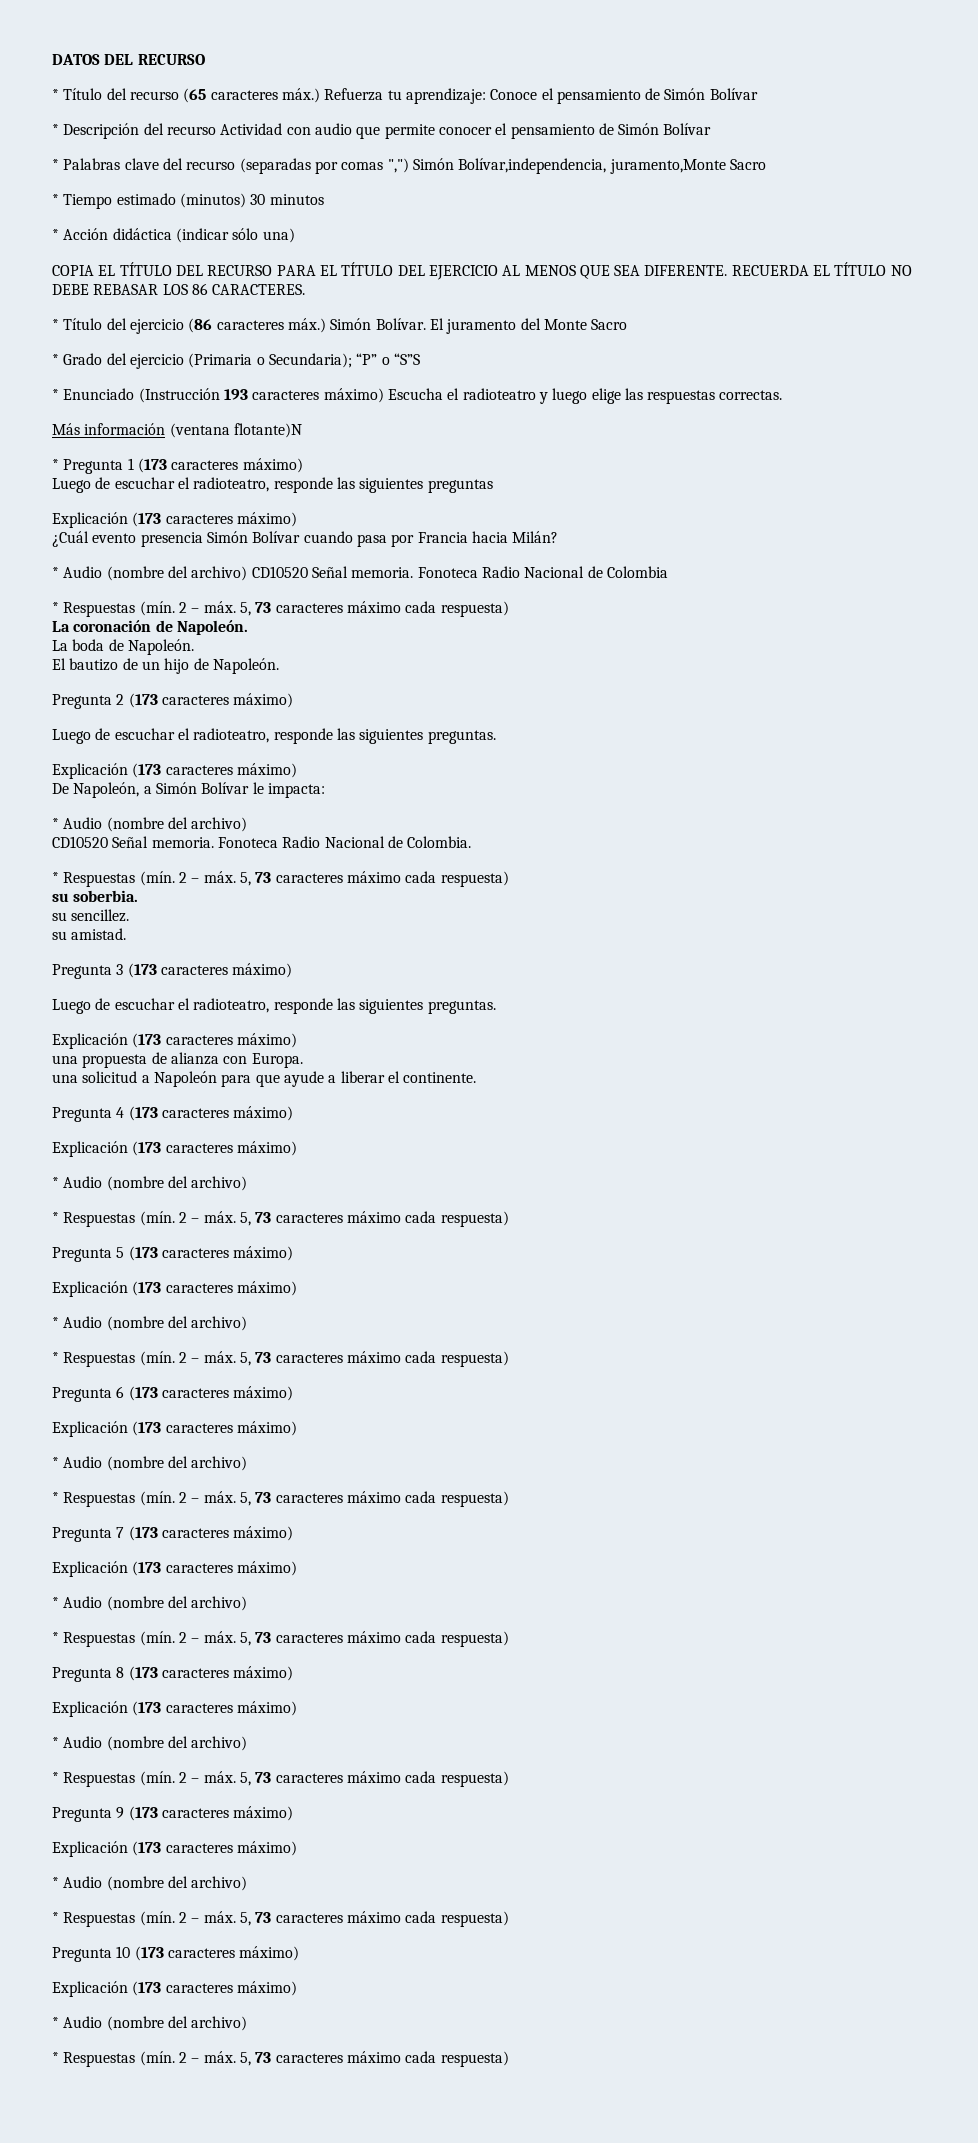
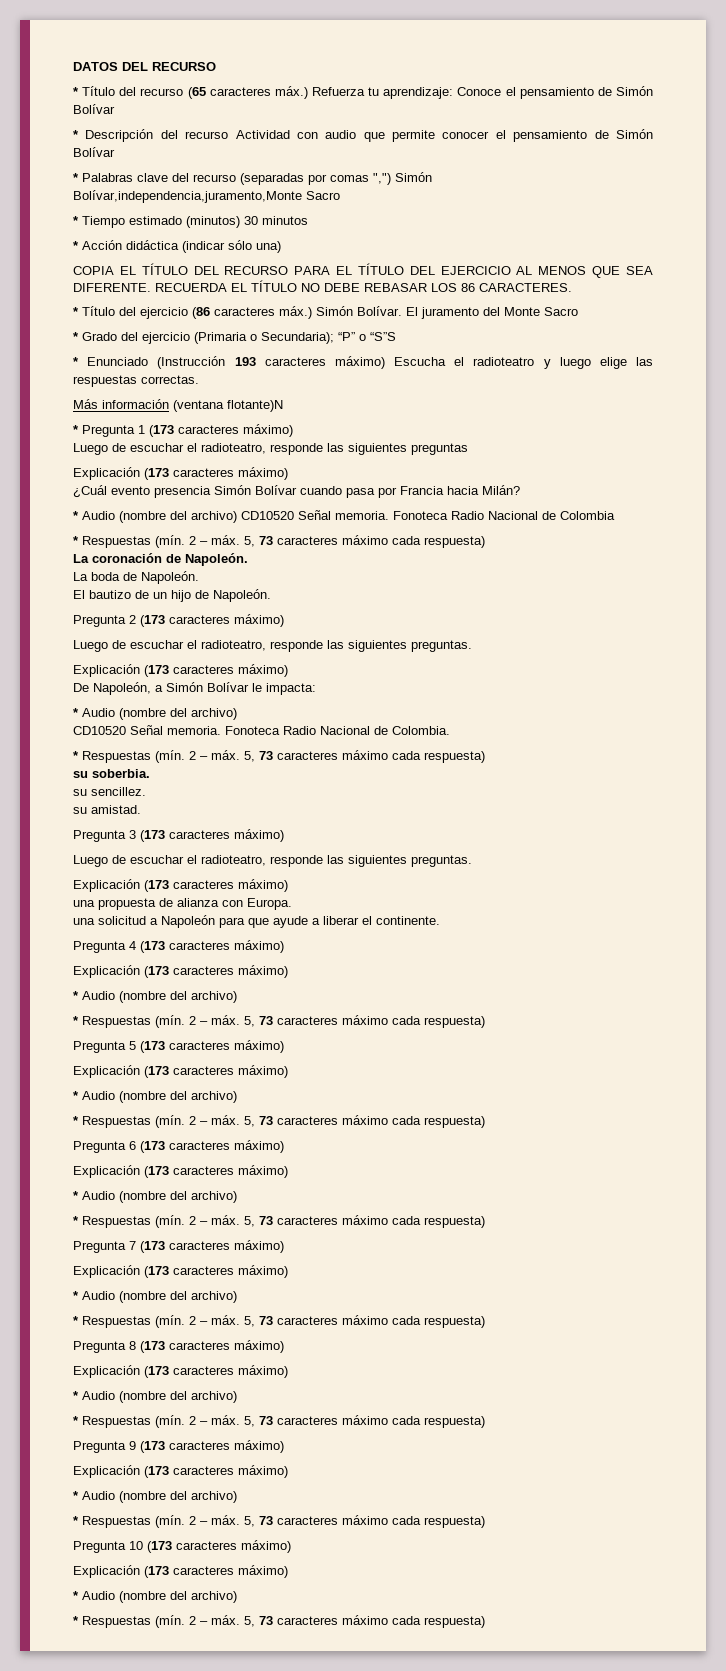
[458,158,726,174] Bolívar,independencia, juramento,Monte -> [73,190,302,203] Bolívar,independencia,juramento,Monte

